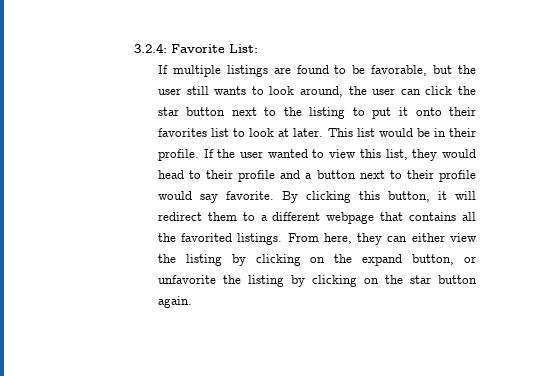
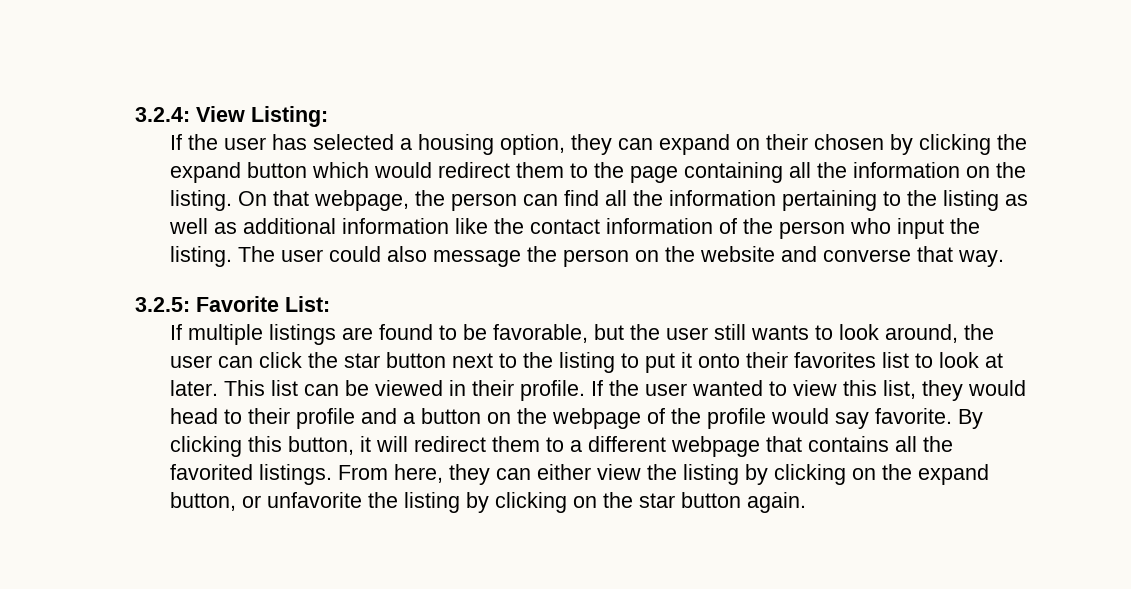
(168, 48) none -> [196,106,329,127] [170,134,1028,155] [170,162,1027,183] [170,190,1029,211] [169,218,981,239] [170,246,1005,267] [135,297,191,312] View Listing: // If the user has selected a housing option, they can expand on their chosen by clicking the expand button which would redirect them to the page containing all the information on the listing. On that webpage, the person can find all the information pertaining to the listing as well as additional information like the contact information of the person who input the listing. The user could also message the person on the website and converse that way. // 3.2.5:
[378,128,430,137] would be -> [304,380,444,396] can be viewed
[359,170,434,179] next to their -> [487,408,702,429] on the webpage of the

